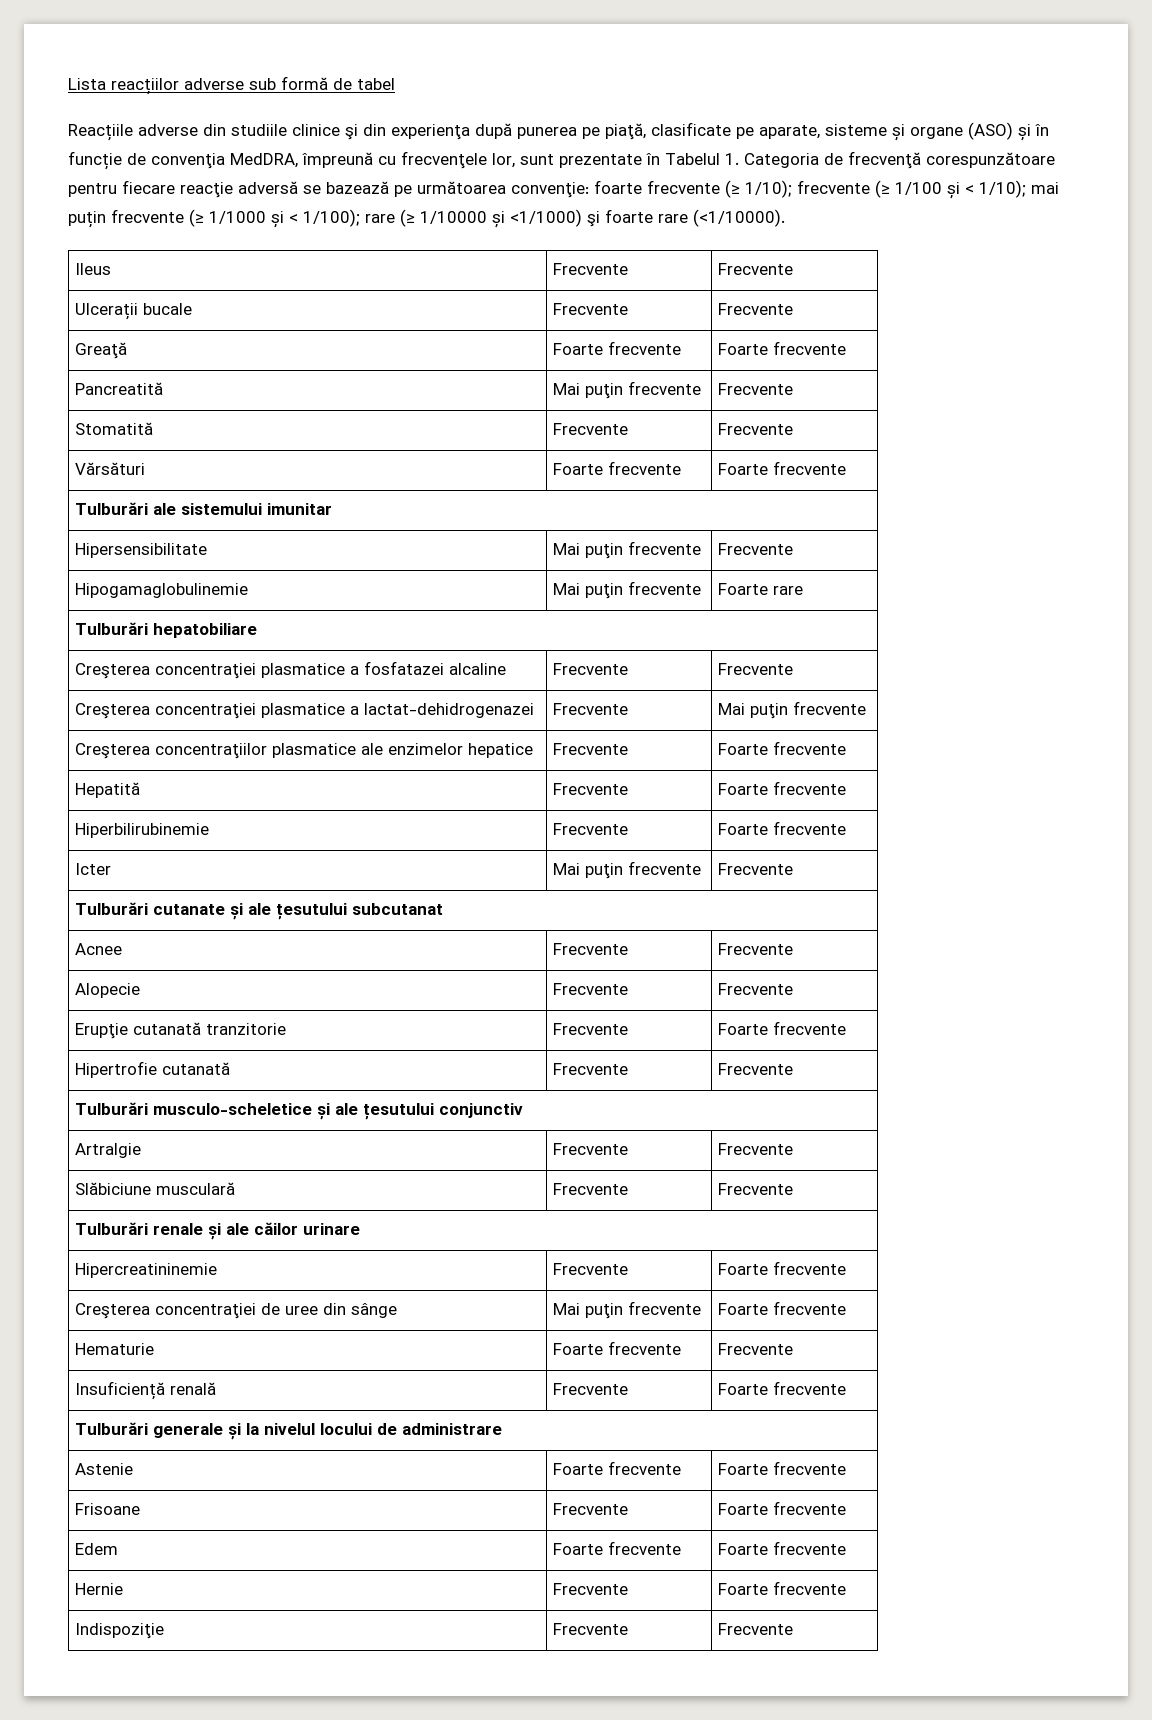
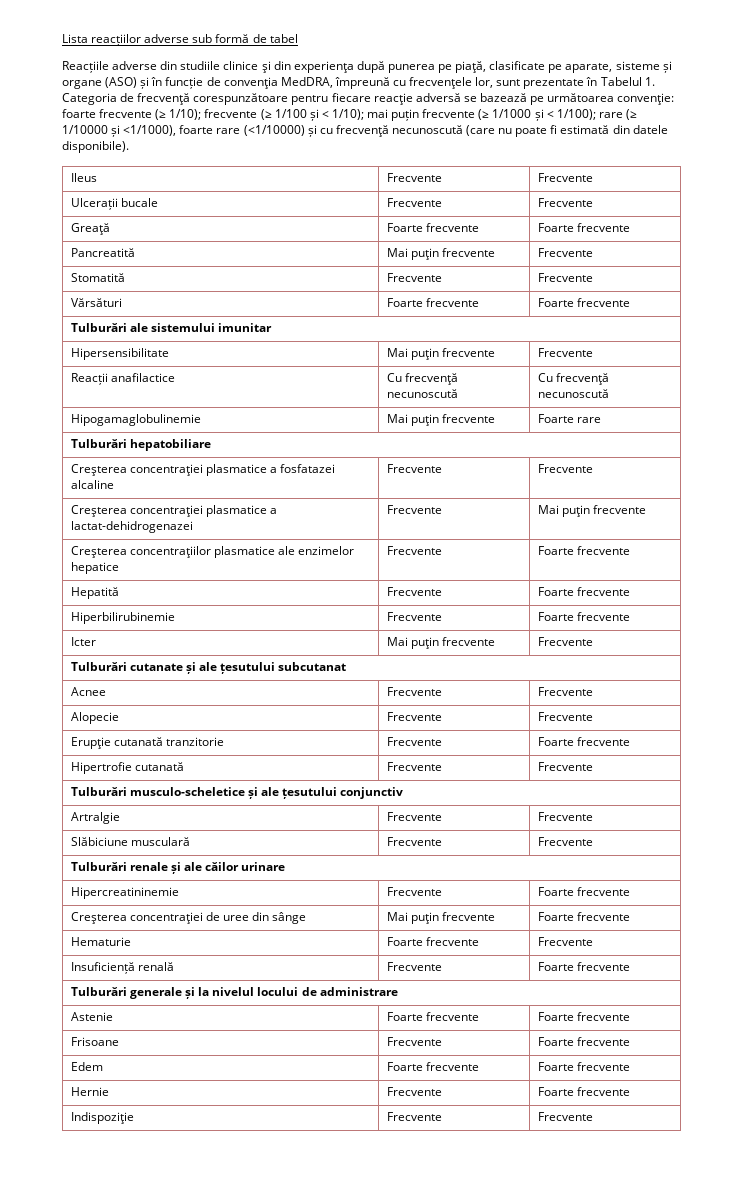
[510,209,785,227] <1/1000) şi foarte rare (<1/10000). -> [123,125,668,137] [62,141,129,153] <1/1000), foarte rare (<1/10000) și cu frecvenţă necunoscută (care nu poate fi estimată din datele disponibile).
(794, 549) none -> [70,373,175,385] [386,373,458,385] [386,389,458,398] [537,373,609,385] [537,389,609,398] // Reacții anafilactice | Cu frecvenţă necunoscută | Cu frecvenţă necunoscută

